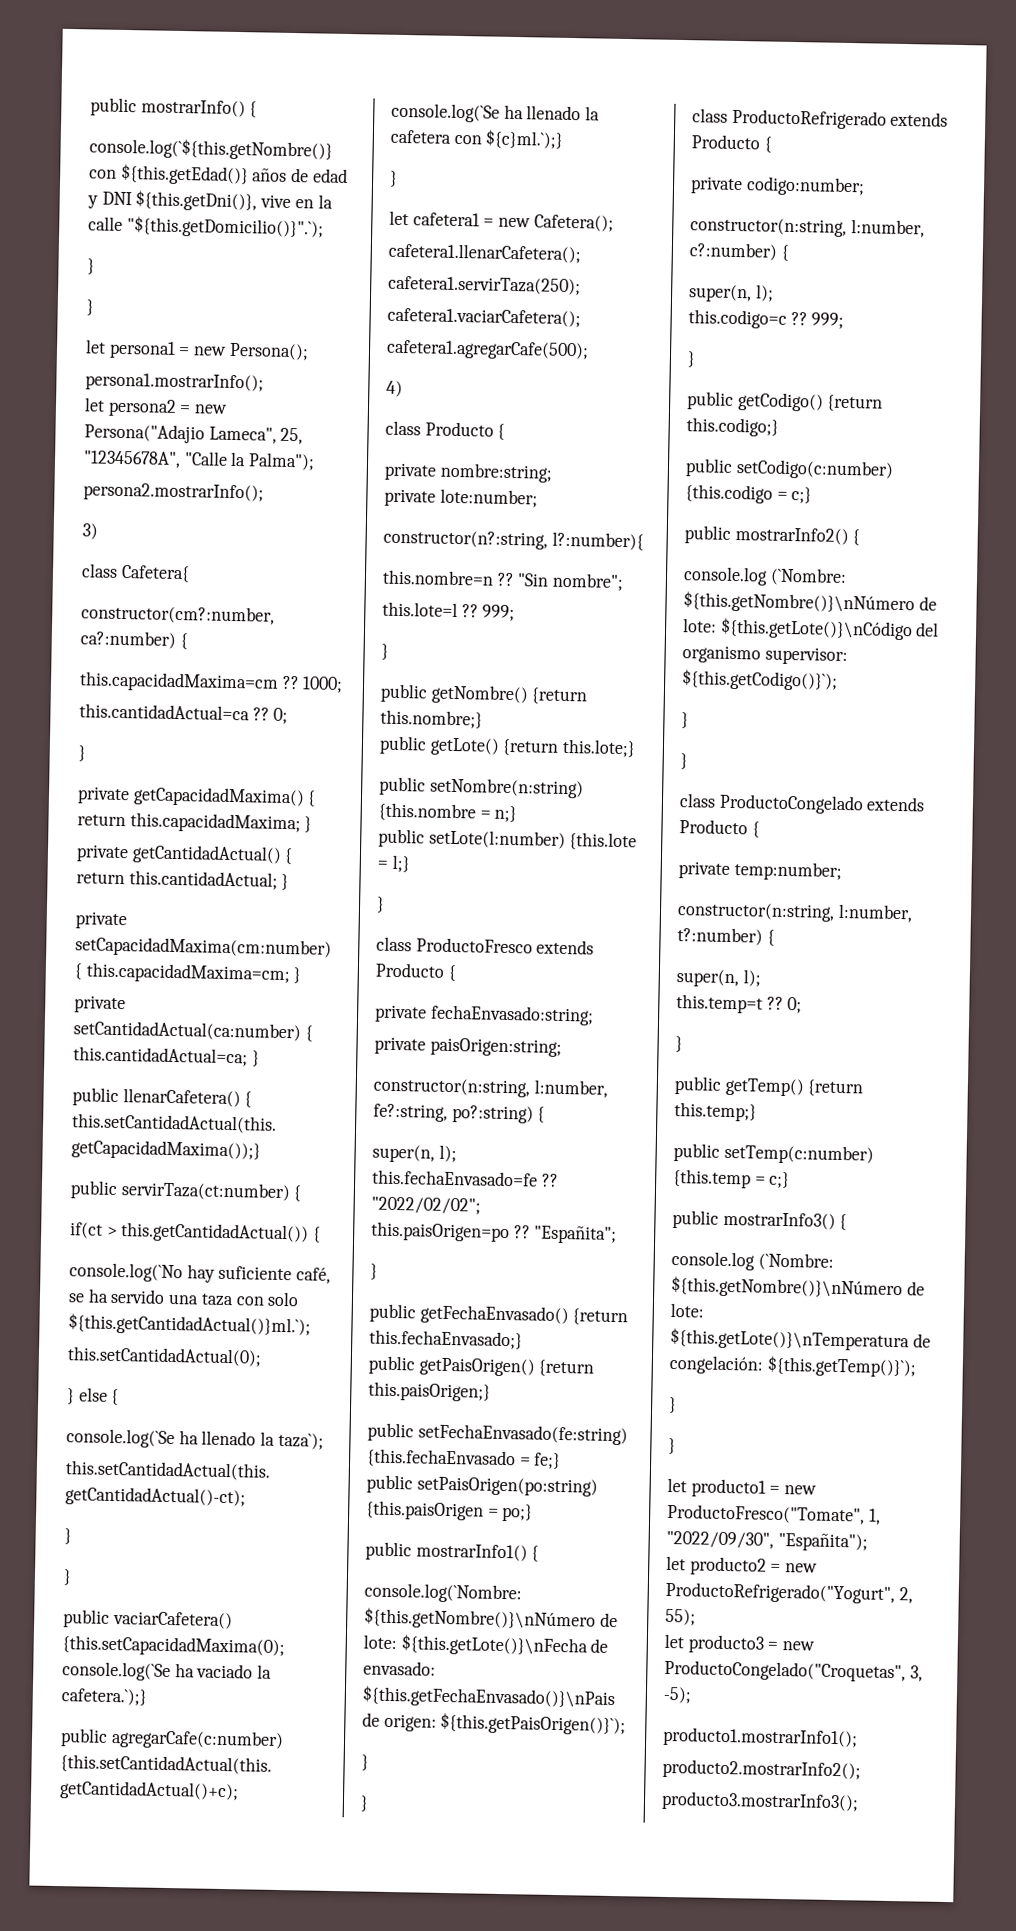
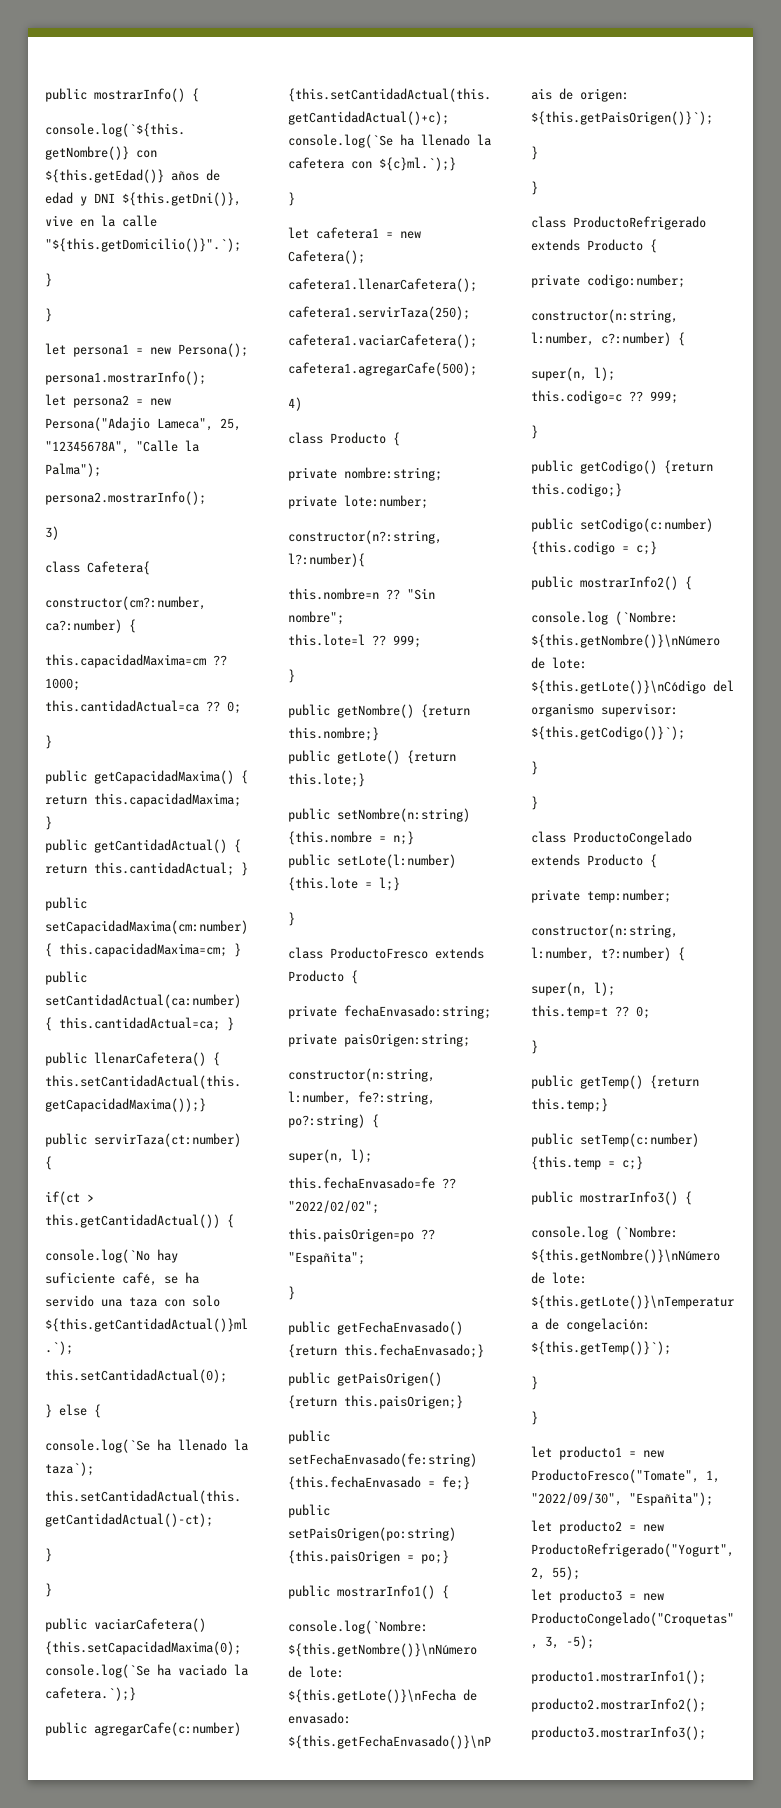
[77,786,130,805] private -> [45,770,87,784] public
[76,844,129,863] private -> [45,839,87,853] public
[75,911,127,930] private -> [45,897,87,911] public
[74,995,126,1014] private -> [45,971,87,985] public

